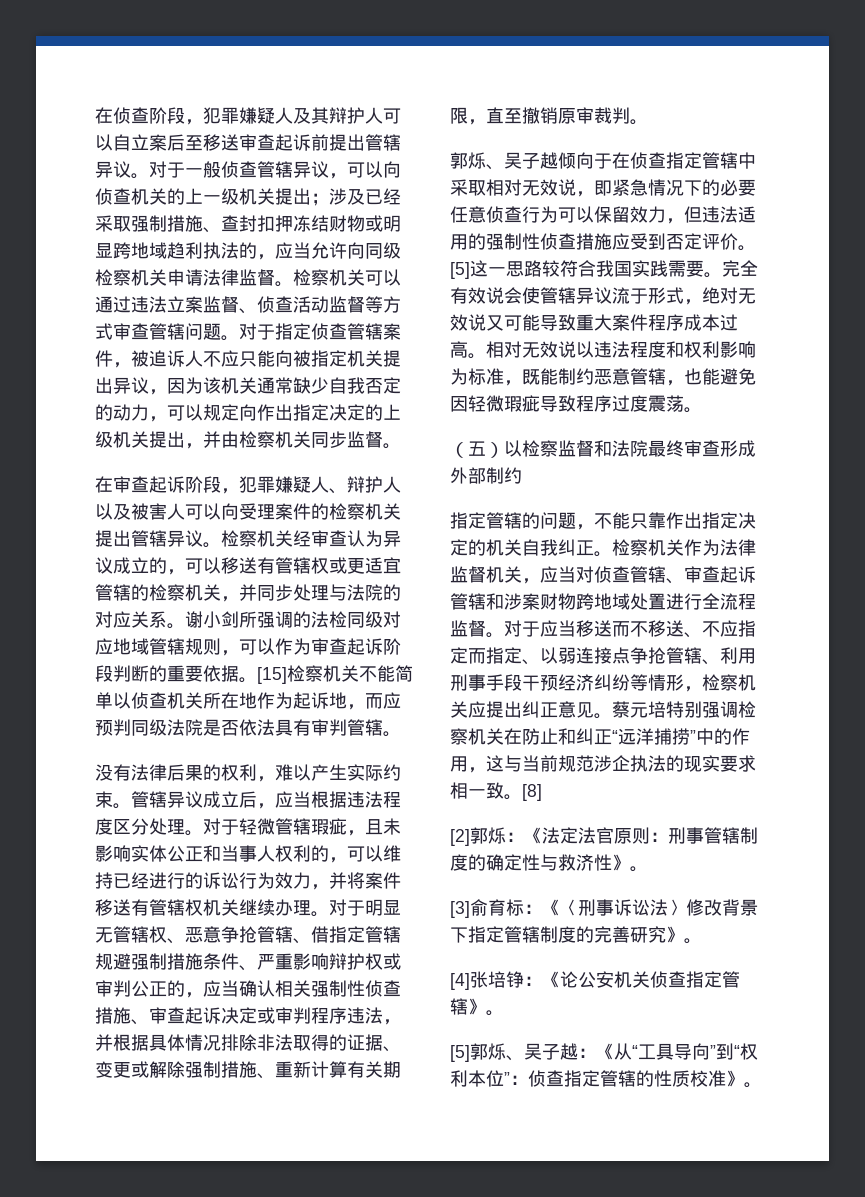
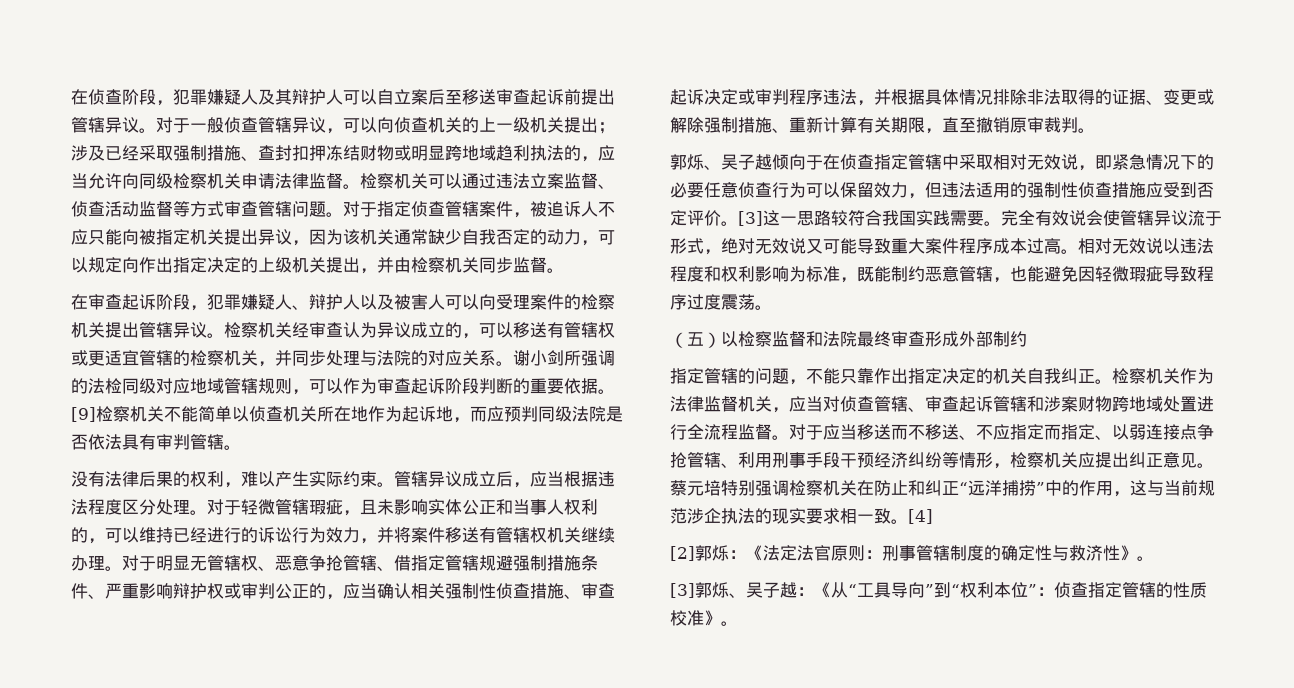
[257,667,287,684] [15] -> [71,407,96,422] [9]
[450,262,470,279] [5] -> [738,211,763,226] [3]
[522,784,542,801] [8] -> [908,509,933,524] [4]
[470,899,758,916] [450,926,702,944] [450,971,740,990] [450,998,504,1016] [450,1045,470,1062] 俞育标：《〈刑事诉讼法〉修改背景下指定管辖制度的完善研究》。 // [4]张培铮：《论公安机关侦查指定管辖》。 // [5] -> (695, 590) none

